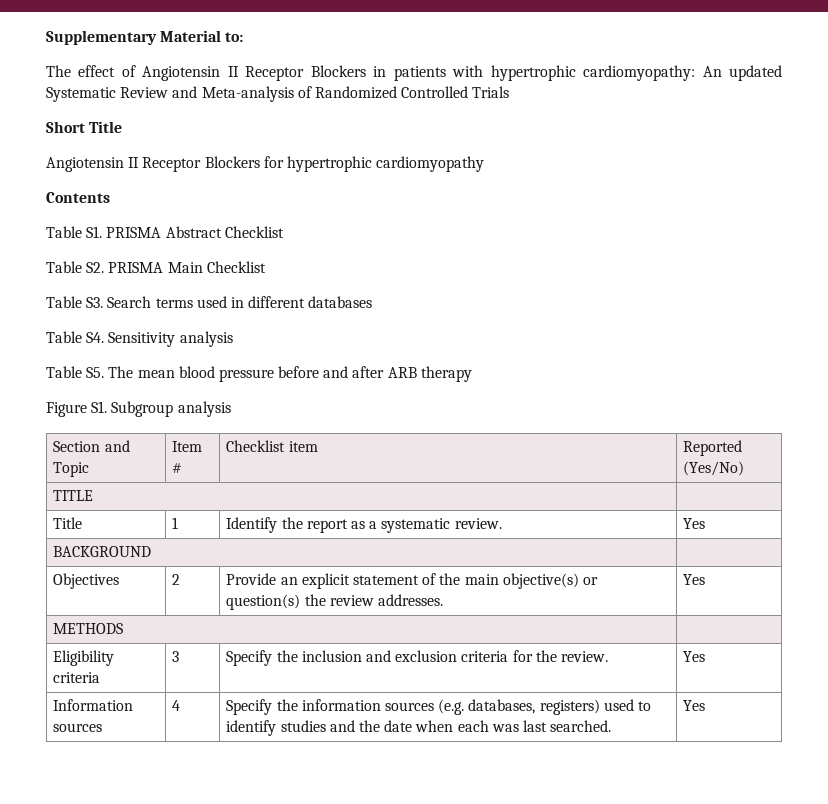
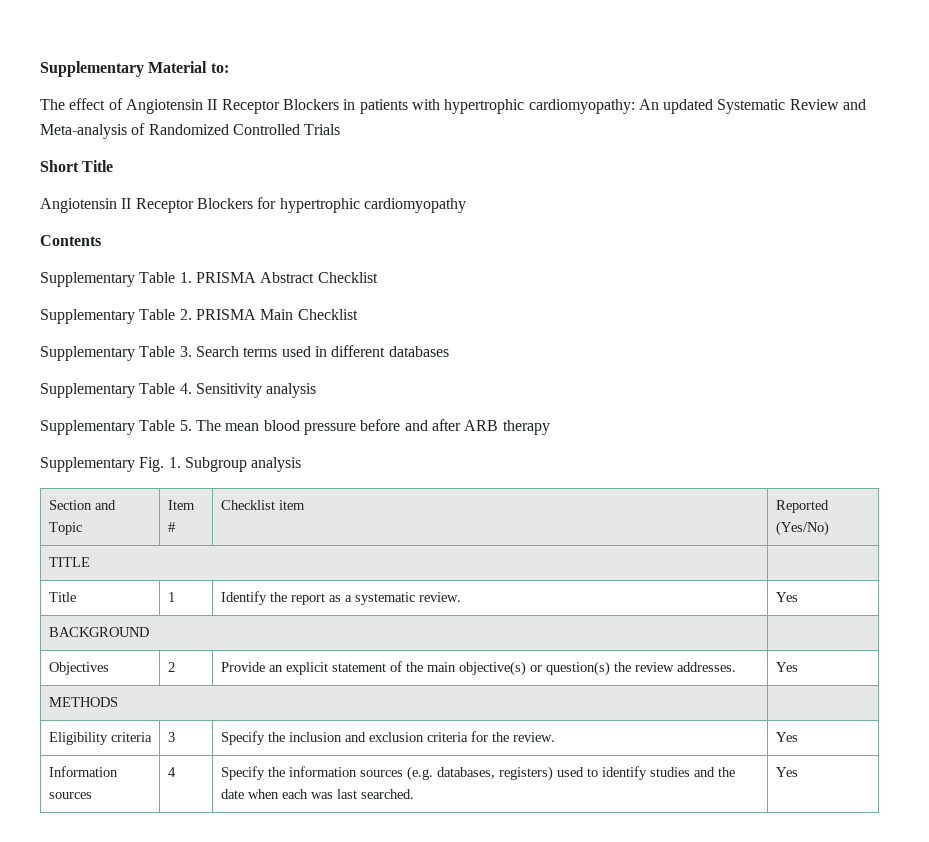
[46,226,103,238] Table S1. -> [40,272,192,287] Supplementary Table 1.
[46,261,105,273] Table S2. -> [40,309,192,324] Supplementary Table 2.
[46,296,104,308] Table S3. -> [40,346,192,361] Supplementary Table 3.
[46,331,105,343] Table S4. -> [40,383,192,398] Supplementary Table 4.
[46,366,105,378] Table S5. -> [40,420,192,435] Supplementary Table 5.
[46,401,108,417] Figure S1. -> [40,457,181,472] Supplementary Fig. 1.

